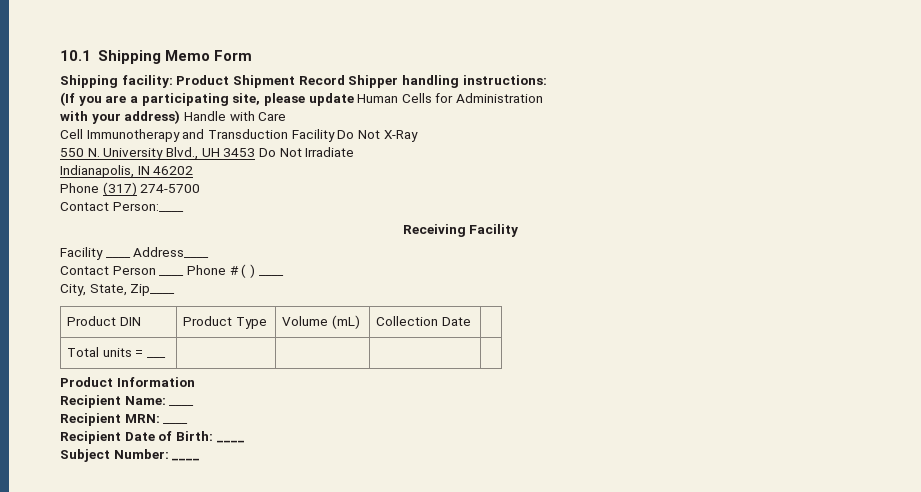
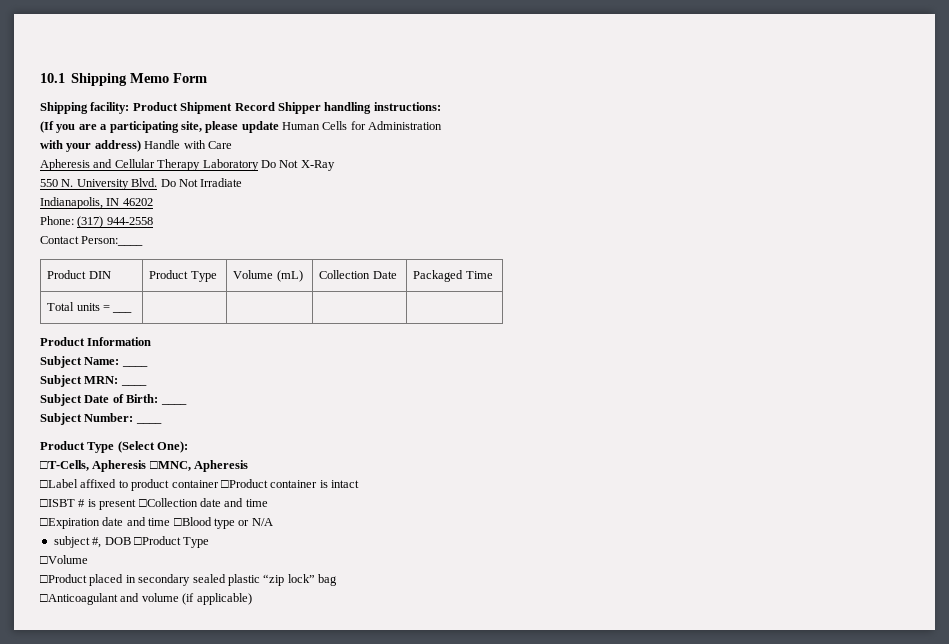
[60,129,335,142] Cell Immunotherapy and Transduction Facility -> [40,159,259,171] Apheresis and Cellular Therapy Laboratory
[165,147,256,160] Blvd., UH 3453 -> [131,178,158,187] Blvd.
[60,182,201,196] Phone (317) 274-5700 -> [40,216,153,228] Phone: (317) 944-2558
[402,224,519,237] [60,247,210,260] [60,266,156,275] [159,275,185,276] [186,264,284,278] [60,284,176,296] // Receiving Facility // Facility ____ Address____ // Contact Person ____ Phone # ( ) ____ // City, State, Zip____ -> (144, 241) none
(471, 321) none -> [413,270,493,282] Packaged Time
[60,395,121,408] Recipient -> [40,356,82,368] Subject
[60,413,121,426] Recipient -> [40,375,82,387] Subject
[60,431,121,444] Recipient -> [40,394,82,406] Subject
(201, 459) none -> [40,441,189,453] [40,460,249,472] [40,479,359,491] [40,498,268,510] [40,517,273,529] [53,536,210,548] [40,555,88,564] [40,574,337,586] [40,593,252,605] // Product Type (Select One): // □T-Cells, Apheresis □MNC, Apheresis // □Label affixed to product container □Product container is intact // □ISBT # is present □Collection date and time // □Expiration date and time □Blood type or N/A // subject #, DOB □Product Type // □Volume // □Product placed in secondary sealed plastic “zip lock” bag // □Anticoagulant and volume (if applicable)

